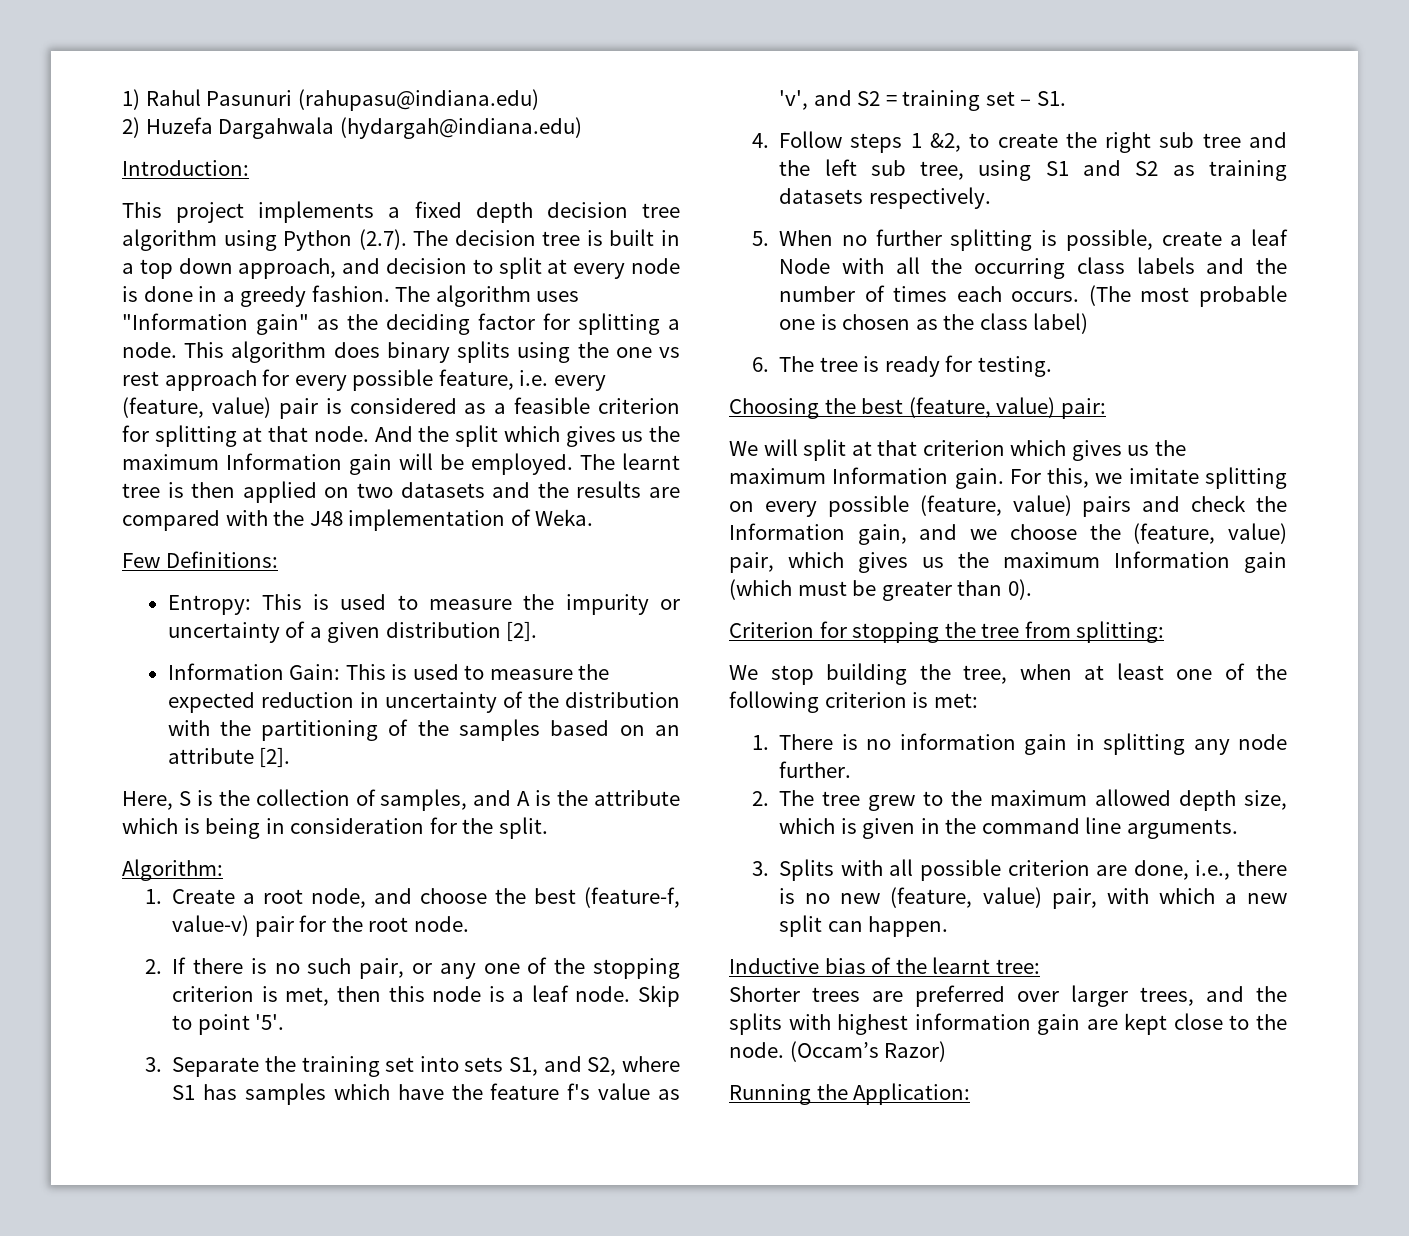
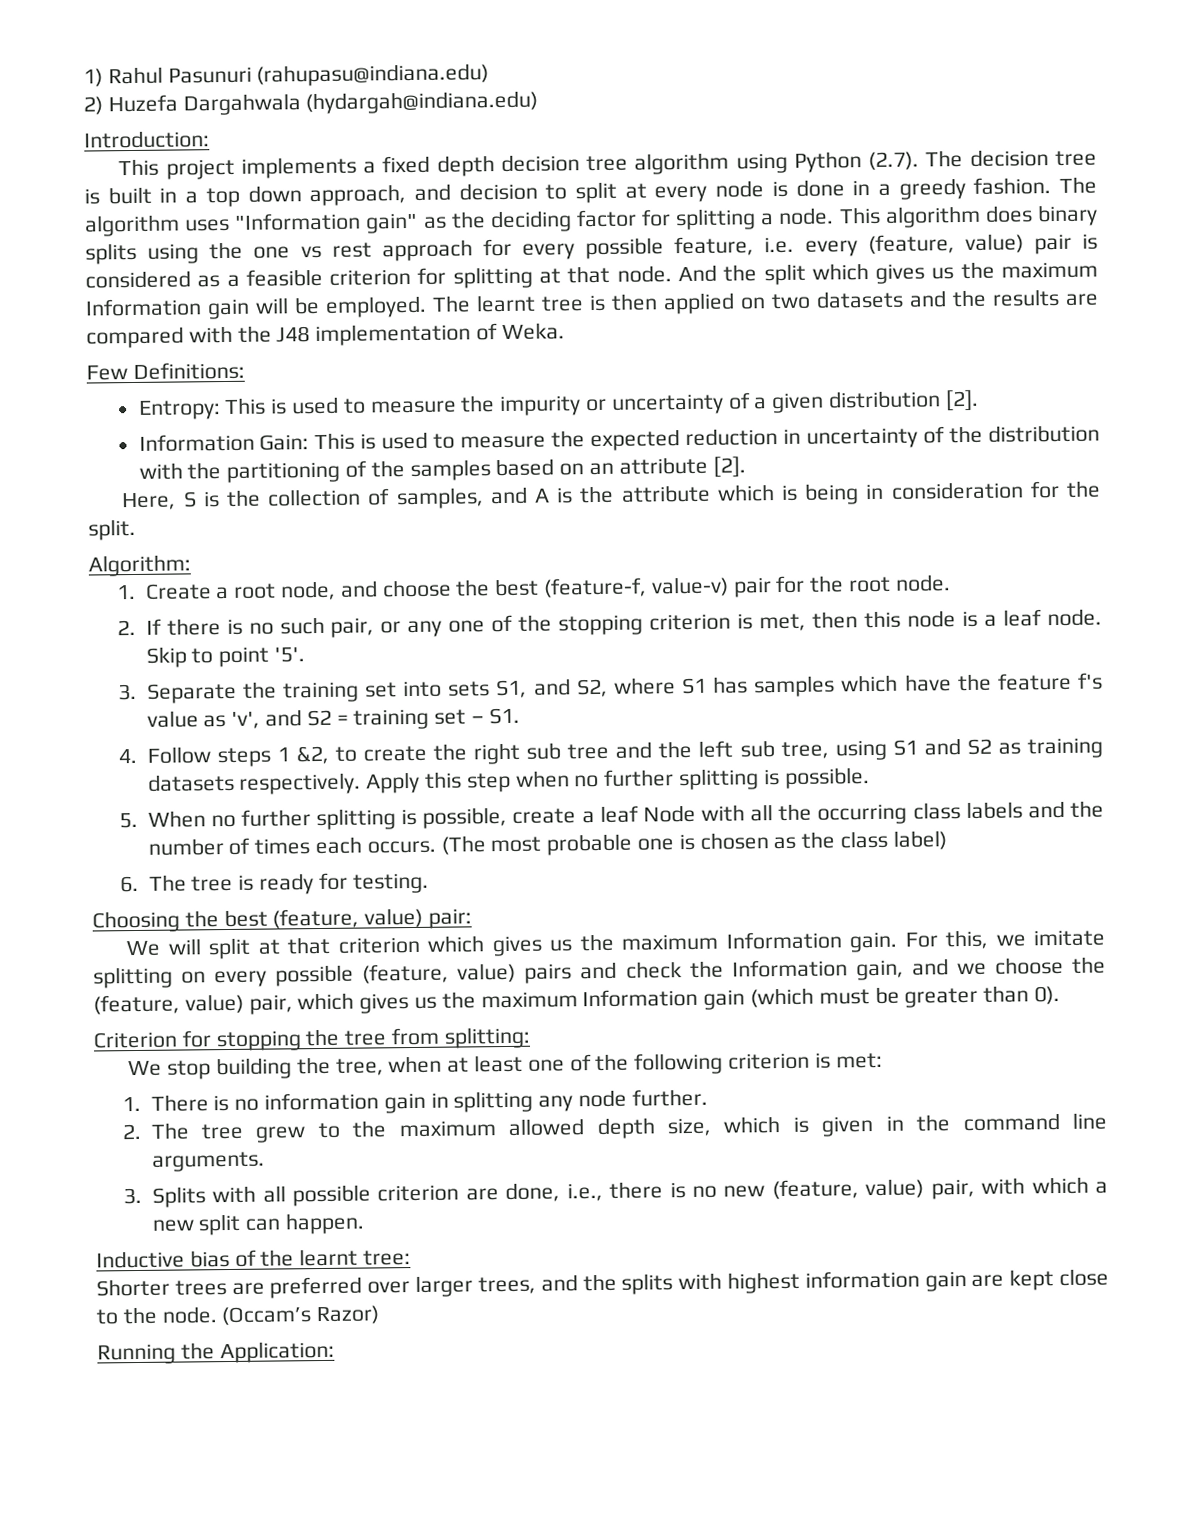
(991, 198) none -> [366,767,870,794] Apply this step when no further splitting is possible.

